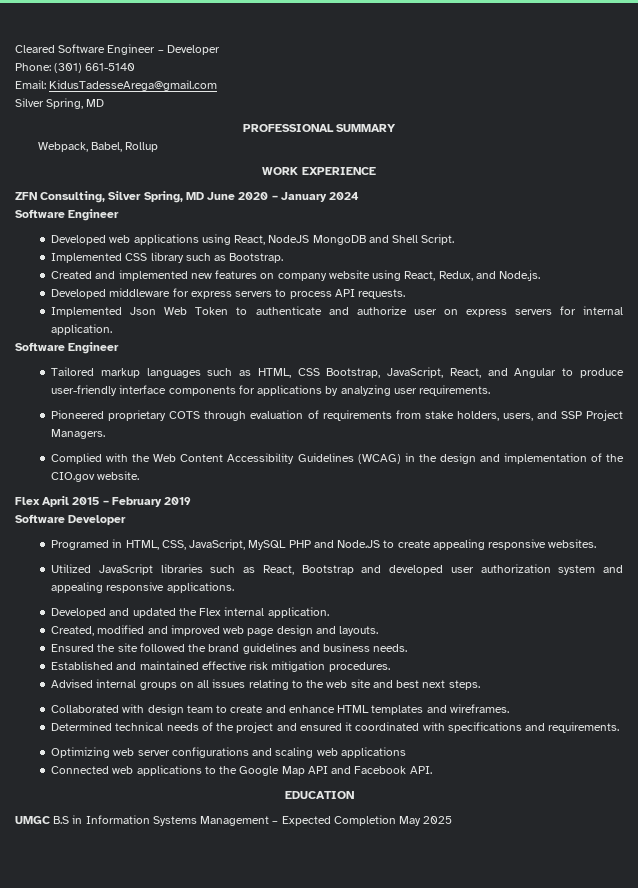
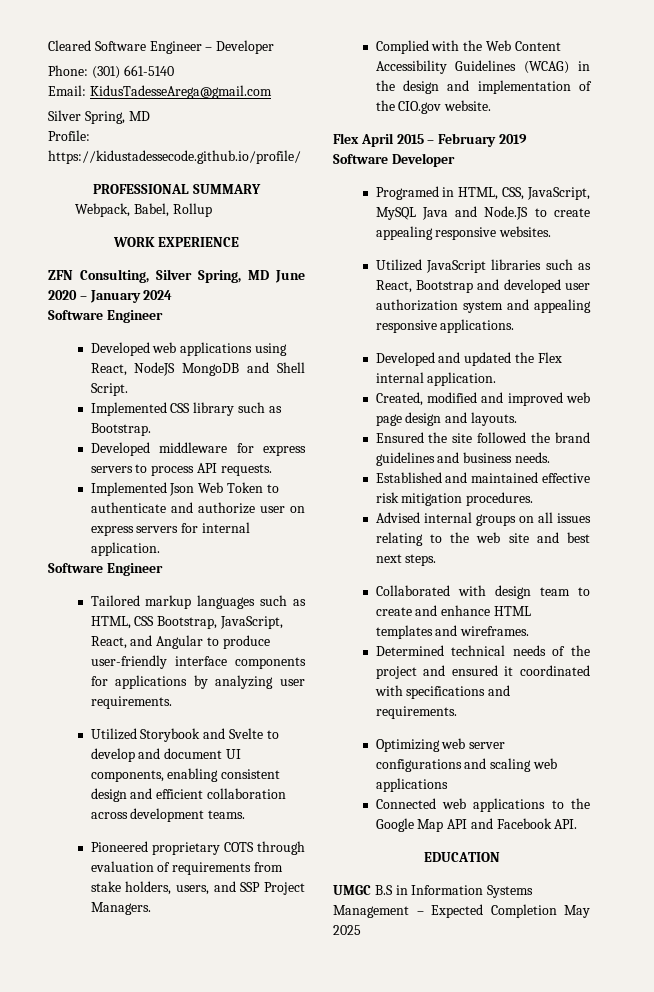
(105, 103) none -> [48,130,90,141] [48,150,301,164] // Profile: https://kidustadessecode.github.io/profile/
[51,270,541,281] // Created and implemented new features on company website using React, Redux, and Node.js. -> (151, 429) none
(491, 390) none -> [90,728,279,742] [90,748,241,762] [90,768,281,782] [90,788,286,802] [90,808,246,822] // Utilized Storybook and Svelte to develop and document UI components, enabling consistent design and efficient collaboration across development teams.
[288,540,311,548] PHP -> [421,207,448,220] Java

